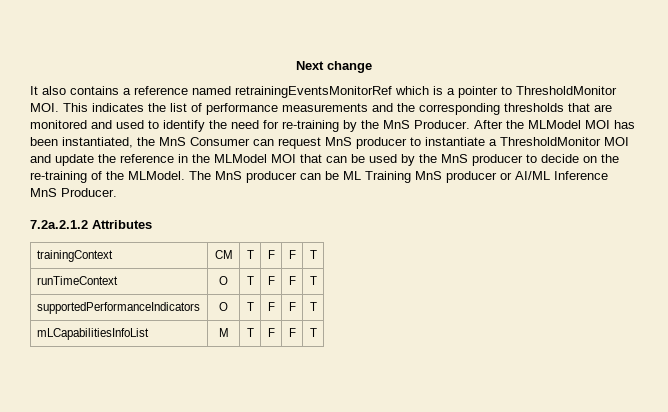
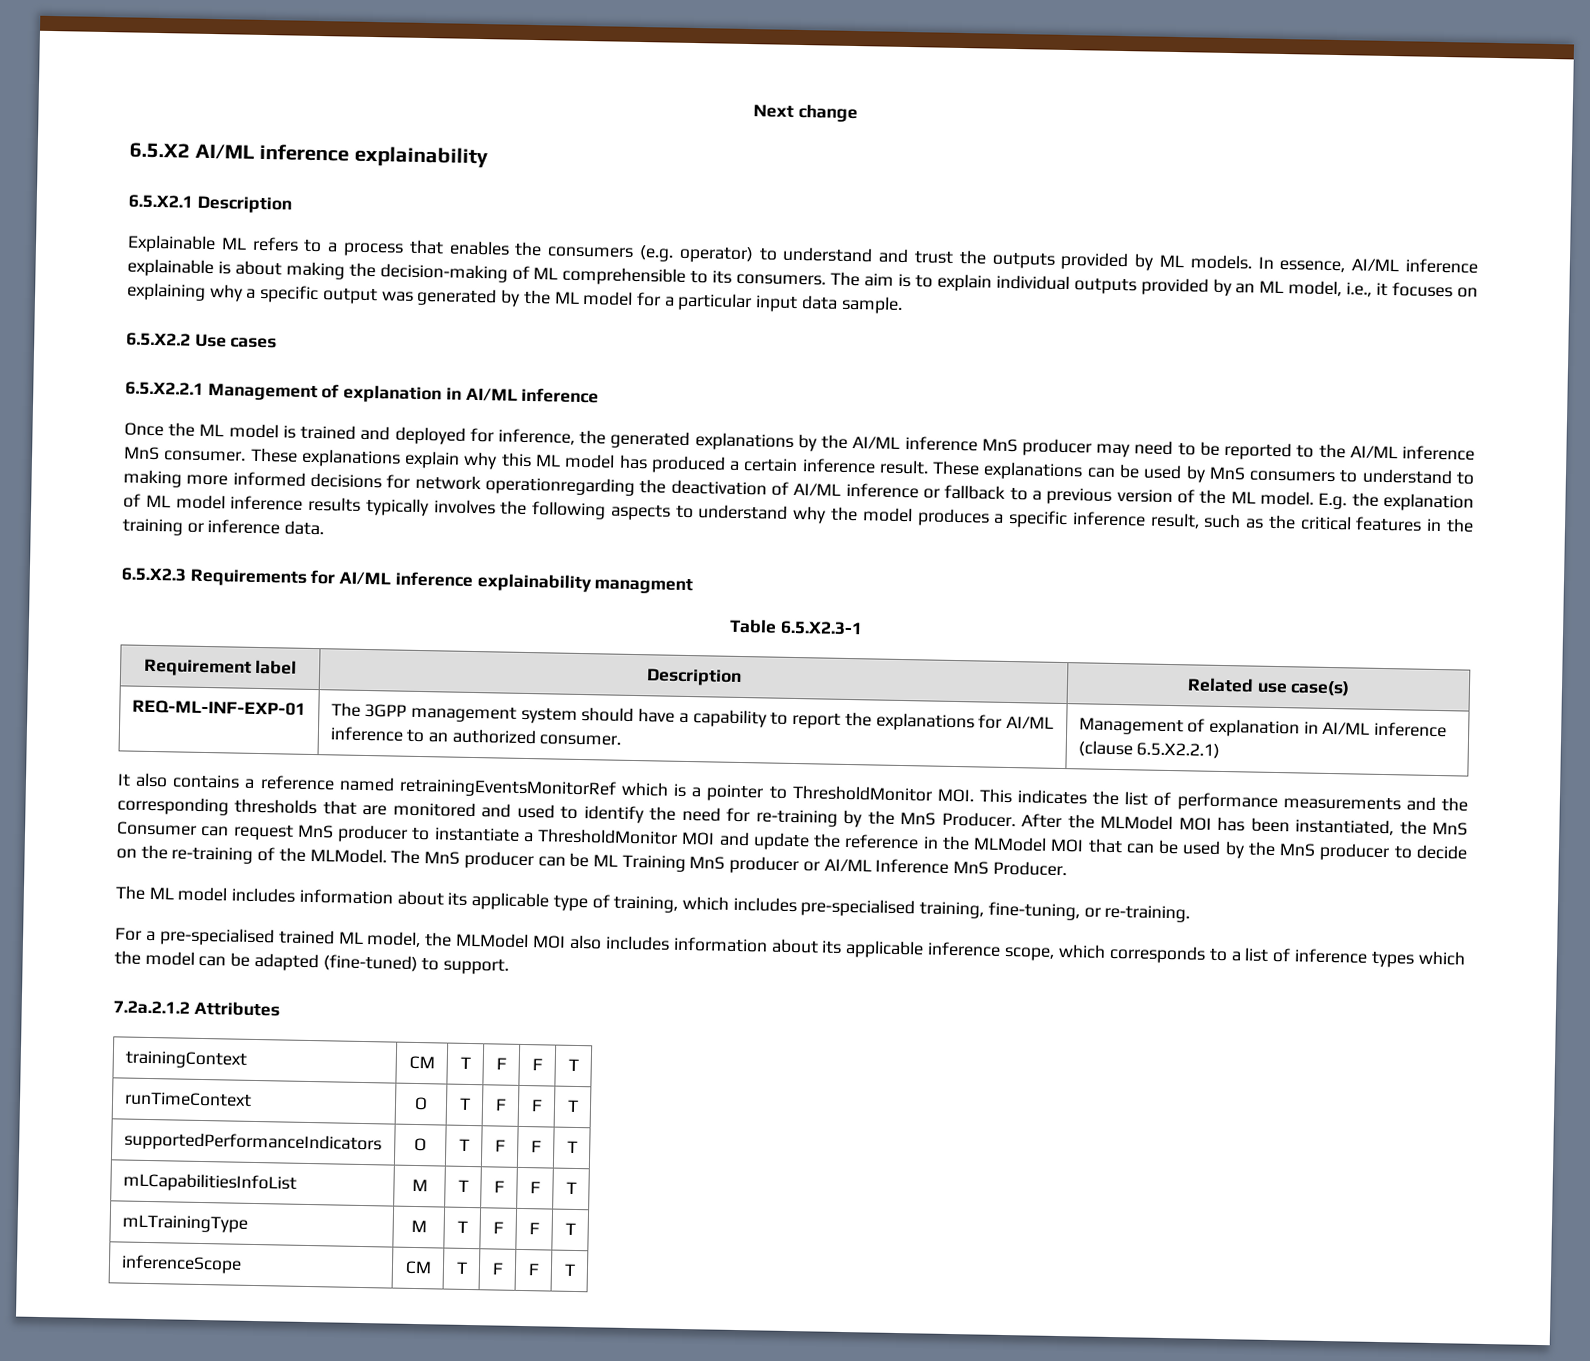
(372, 67) none -> [129,142,488,169] [128,194,292,214] [127,234,1478,274] [127,258,1478,298] [126,282,903,314] [126,332,278,349] [125,381,600,404] [124,422,1475,461] [124,446,1475,485] [123,469,1474,512] [123,493,1474,533] [122,518,325,536] [121,567,694,595] [729,618,863,636] [142,658,298,677] [645,668,742,686] [1186,677,1351,697] [131,699,306,716] [330,702,1054,732] [329,726,622,746] [1078,717,1448,738] [1077,740,1221,759] // 6.5.X2 AI/ML inference explainability // 6.5.X2.1 Description // Explainable ML refers to a process that enables the consumers (e.g. operator) to understand and trust the outputs provided by ML models. In essence, AI/ML inference explainable is about making the decision-making of ML comprehensible to its consumers. The aim is to explain individual outputs provided by an ML model, i.e., it focuses on explaining why a specific output was generated by the ML model for a particular input data sample. // 6.5.X2.2 Use cases // 6.5.X2.2.1 Management of explanation in AI/ML inference // Once the ML model is trained and deployed for inference, the generated explanations by the AI/ML inference MnS producer may need to be reported to the AI/ML inference MnS consumer. These explanations explain why this ML model has produced a certain inference result. These explanations can be used by MnS consumers to understand to making more informed decisions for network operationregarding the deactivation of AI/ML inference or fallback to a previous version of the ML model. E.g. the explanation of ML model inference results typically involves the following aspects to understand why the model produces a specific inference result, such as the critical features in the training or inference data. // 6.5.X2.3 Requirements for AI/ML inference explainability managment // Table 6.5.X2.3-1 // Requirement label | Description | Related use case(s) // REQ-ML-INF-EXP-01 | The 3GPP management system should have a capability to report the explanations for AI/ML inference to an authorized consumer. | Management of explanation in AI/ML inference (clause 6.5.X2.2.1)
(117, 192) none -> [115,885,1191,923] [115,927,1467,968] [114,950,510,975] // The ML model includes information about its applicable type of training, which includes pre-specialised training, fine-tuning, or re-training. // For a pre-specialised trained ML model, the MLModel MOI also includes information about its applicable inference scope, which corresponds to a list of inference types which the model can be adapted (fine-tuned) to support.
(317, 332) none -> [121,1214,248,1233] [410,1219,427,1233] [456,1220,468,1233] [492,1221,504,1234] [528,1222,540,1235] [564,1222,576,1235] [120,1254,242,1274] [404,1260,432,1275] [455,1261,468,1274] [491,1262,504,1275] [527,1263,540,1276] [563,1263,576,1276] // mLTrainingType | M | T | F | F | T // inferenceScope | CM | T | F | F | T

